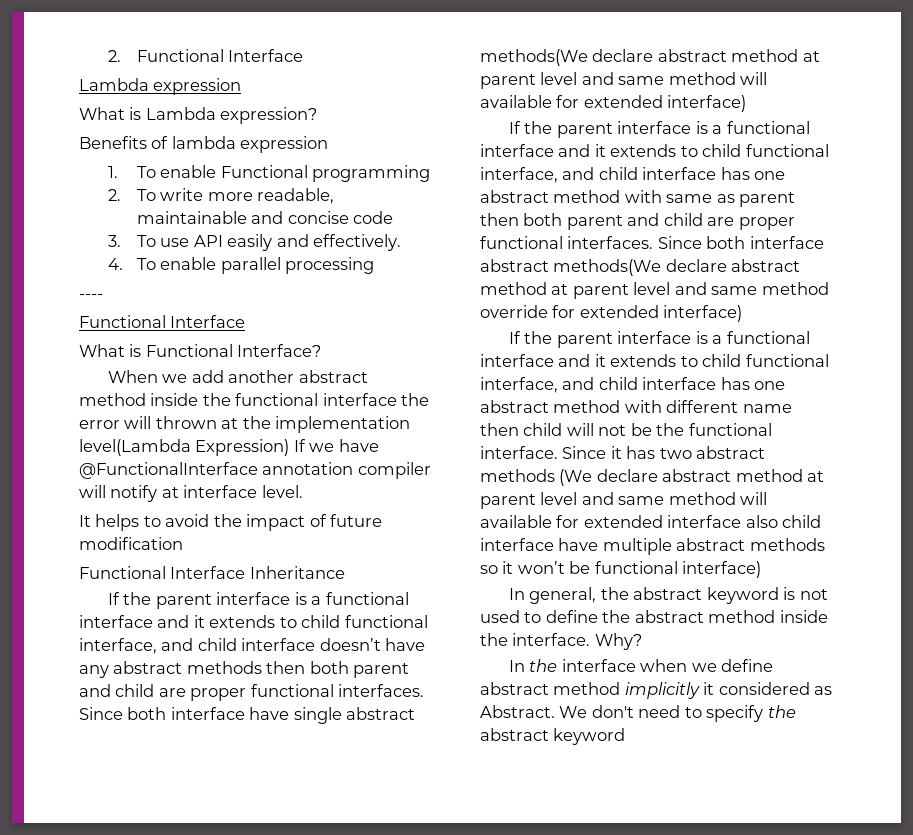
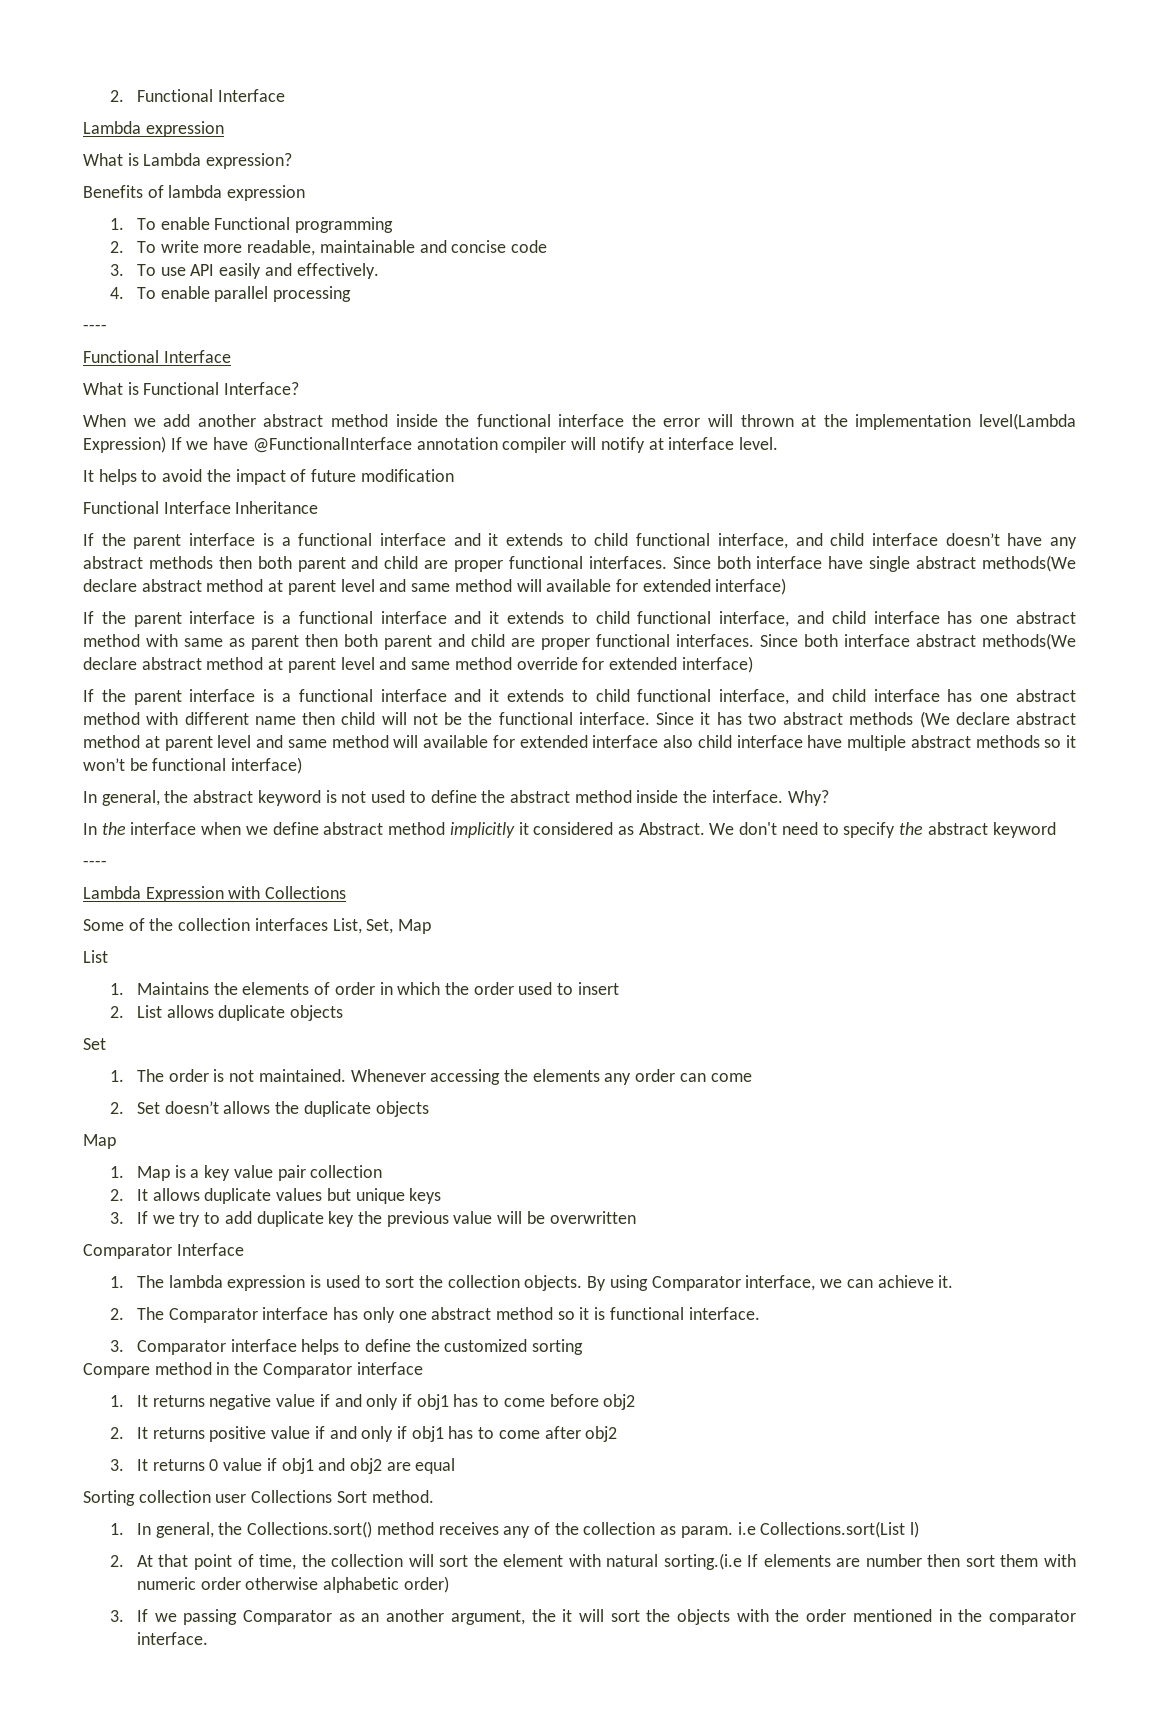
(626, 736) none -> [83,860,107,867] [83,886,347,902] [83,918,432,934] [83,950,108,963] [109,982,619,995] [109,1005,344,1021] [83,1038,106,1050] [109,1069,752,1085] [109,1101,429,1117] [83,1134,116,1149] [109,1165,383,1181] [109,1188,442,1204] [109,1211,636,1227] [83,1243,244,1259] [109,1275,954,1291] [109,1307,760,1323] [109,1339,584,1355] [83,1362,423,1378] [109,1394,636,1410] [109,1426,618,1442] [109,1458,456,1474] [83,1490,434,1506] [109,1521,920,1538] [109,1553,1077,1570] [136,1576,449,1593] [109,1609,1076,1625] [136,1632,208,1645] // ---- // Lambda Expression with Collections // Some of the collection interfaces List, Set, Map // List // 1. Maintains the elements of order in which the order used to insert // 2. List allows duplicate objects // Set // 1. The order is not maintained. Whenever accessing the elements any order can come // 2. Set doesn’t allows the duplicate objects // Map // 1. Map is a key value pair collection // 2. It allows duplicate values but unique keys // 3. If we try to add duplicate key the previous value will be overwritten // Comparator Interface // 1. The lambda expression is used to sort the collection objects. By using Comparator interface, we can achieve it. // 2. The Comparator interface has only one abstract method so it is functional interface. // 3. Comparator interface helps to define the customized sorting // Compare method in the Comparator interface // 1. It returns negative value if and only if obj1 has to come before obj2 // 2. It returns positive value if and only if obj1 has to come after obj2 // 3. It returns 0 value if obj1 and obj2 are equal // Sorting collection user Collections Sort method. // 1. In general, the Collections.sort() method receives any of the collection as param. i.e Collections.sort(List l) // 2. At that point of time, the collection will sort the element with natural sorting.(i.e If elements are number then sort them with numeric order otherwise alphabetic order) // 3. If we passing Comparator as an another argument, the it will sort the objects with the order mentioned in the comparator interface.

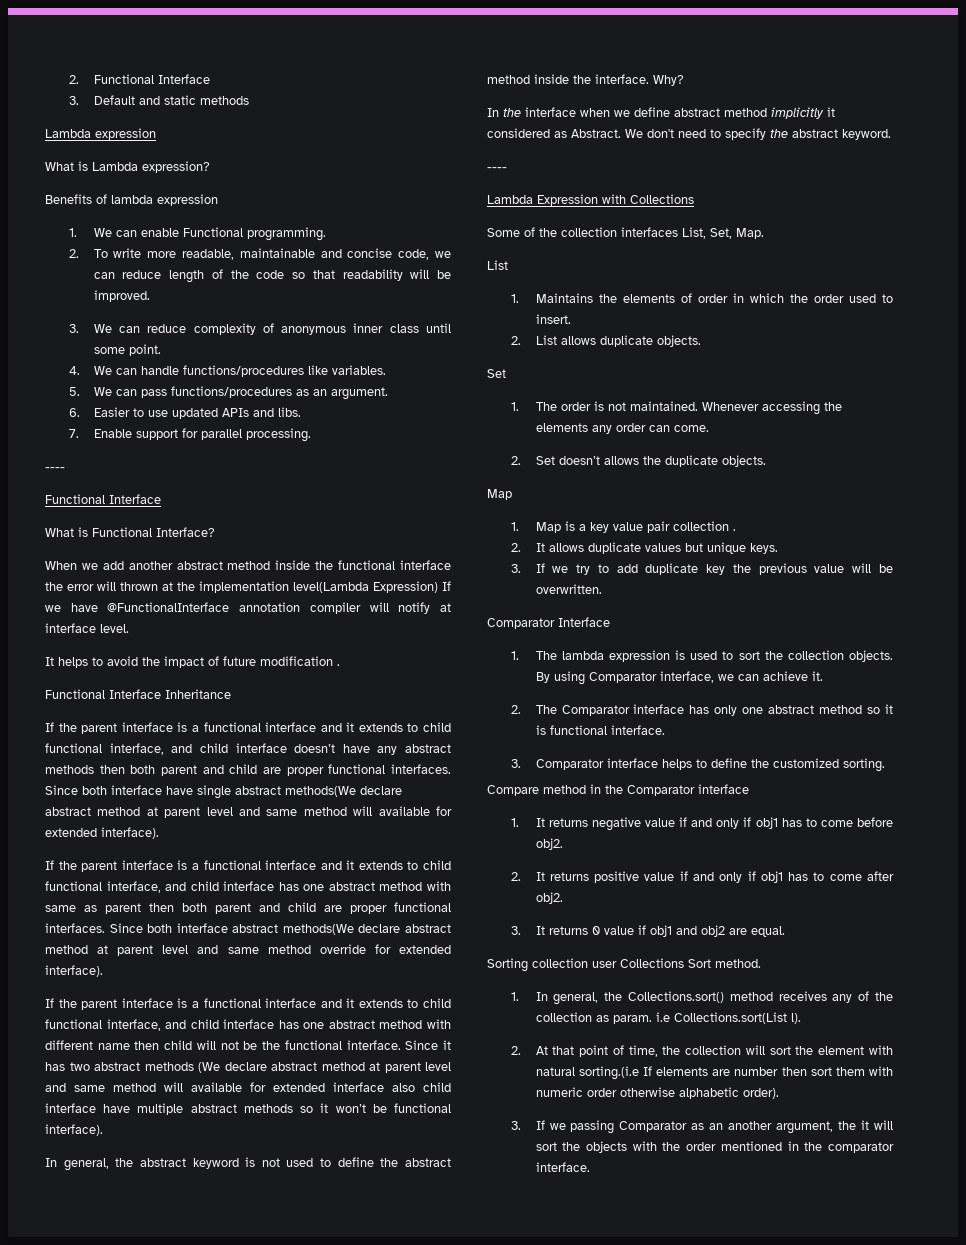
(285, 95) none -> [69,95,249,105] // 3. Default and static methods
[136,218,156,230] To -> [93,228,137,237] We can
[295,217,394,233] programming -> [246,227,326,241] programming.
[511,240,548,253] [109,263,379,279] [109,286,352,302] code // 3. To use API easily and effectively. // 4. To enable parallel processing -> [398,249,452,260] [93,269,451,283] [93,290,150,302] [69,323,452,335] [93,344,161,356] [69,365,386,377] [69,386,388,400] [69,407,301,419] [69,428,311,442] code, we can reduce length of the code so that readability will be improved. // 3. We can reduce complexity of anonymous inner class until some point. // 4. We can handle functions/procedures like variables. // 5. We can pass functions/procedures as an argument. // 6. Easier to use updated APIs and libs. // 7. Enable support for parallel processing.
(454, 475) none -> [337,664,340,666] .
[715,578,787,595] interface) -> [101,827,159,839] interface).
[681,656,753,673] interface) -> [45,965,103,977] interface).
[231,757,303,774] interface) -> [45,1124,103,1136] interface).
[992,822,1056,838] keyword -> [842,129,891,140] keyword.
[398,919,432,934] Map -> [736,228,764,239] Map.
[577,982,619,995] insert -> [535,314,571,324] insert.
[290,1005,344,1021] objects -> [656,335,701,347] objects.
[710,1073,752,1082] come -> [673,425,709,432] come.
[375,1101,429,1117] objects -> [721,455,766,467] objects.
(383, 1171) none -> [732,529,736,531] .
[409,1188,442,1204] keys -> [749,543,778,554] keys.
[549,1211,636,1224] overwritten -> [535,584,602,594] overwritten.
[532,1339,584,1355] sorting -> [842,758,885,772] sorting.
[603,1394,636,1410] obj2 -> [535,838,563,850] obj2.
[585,1426,618,1442] obj2 -> [535,892,563,904] obj2.
[415,1458,456,1474] equal -> [750,926,785,937] equal.
[910,1521,920,1538] l) -> [790,1013,801,1024] l).
[403,1576,449,1593] order) -> [742,1088,779,1099] order).

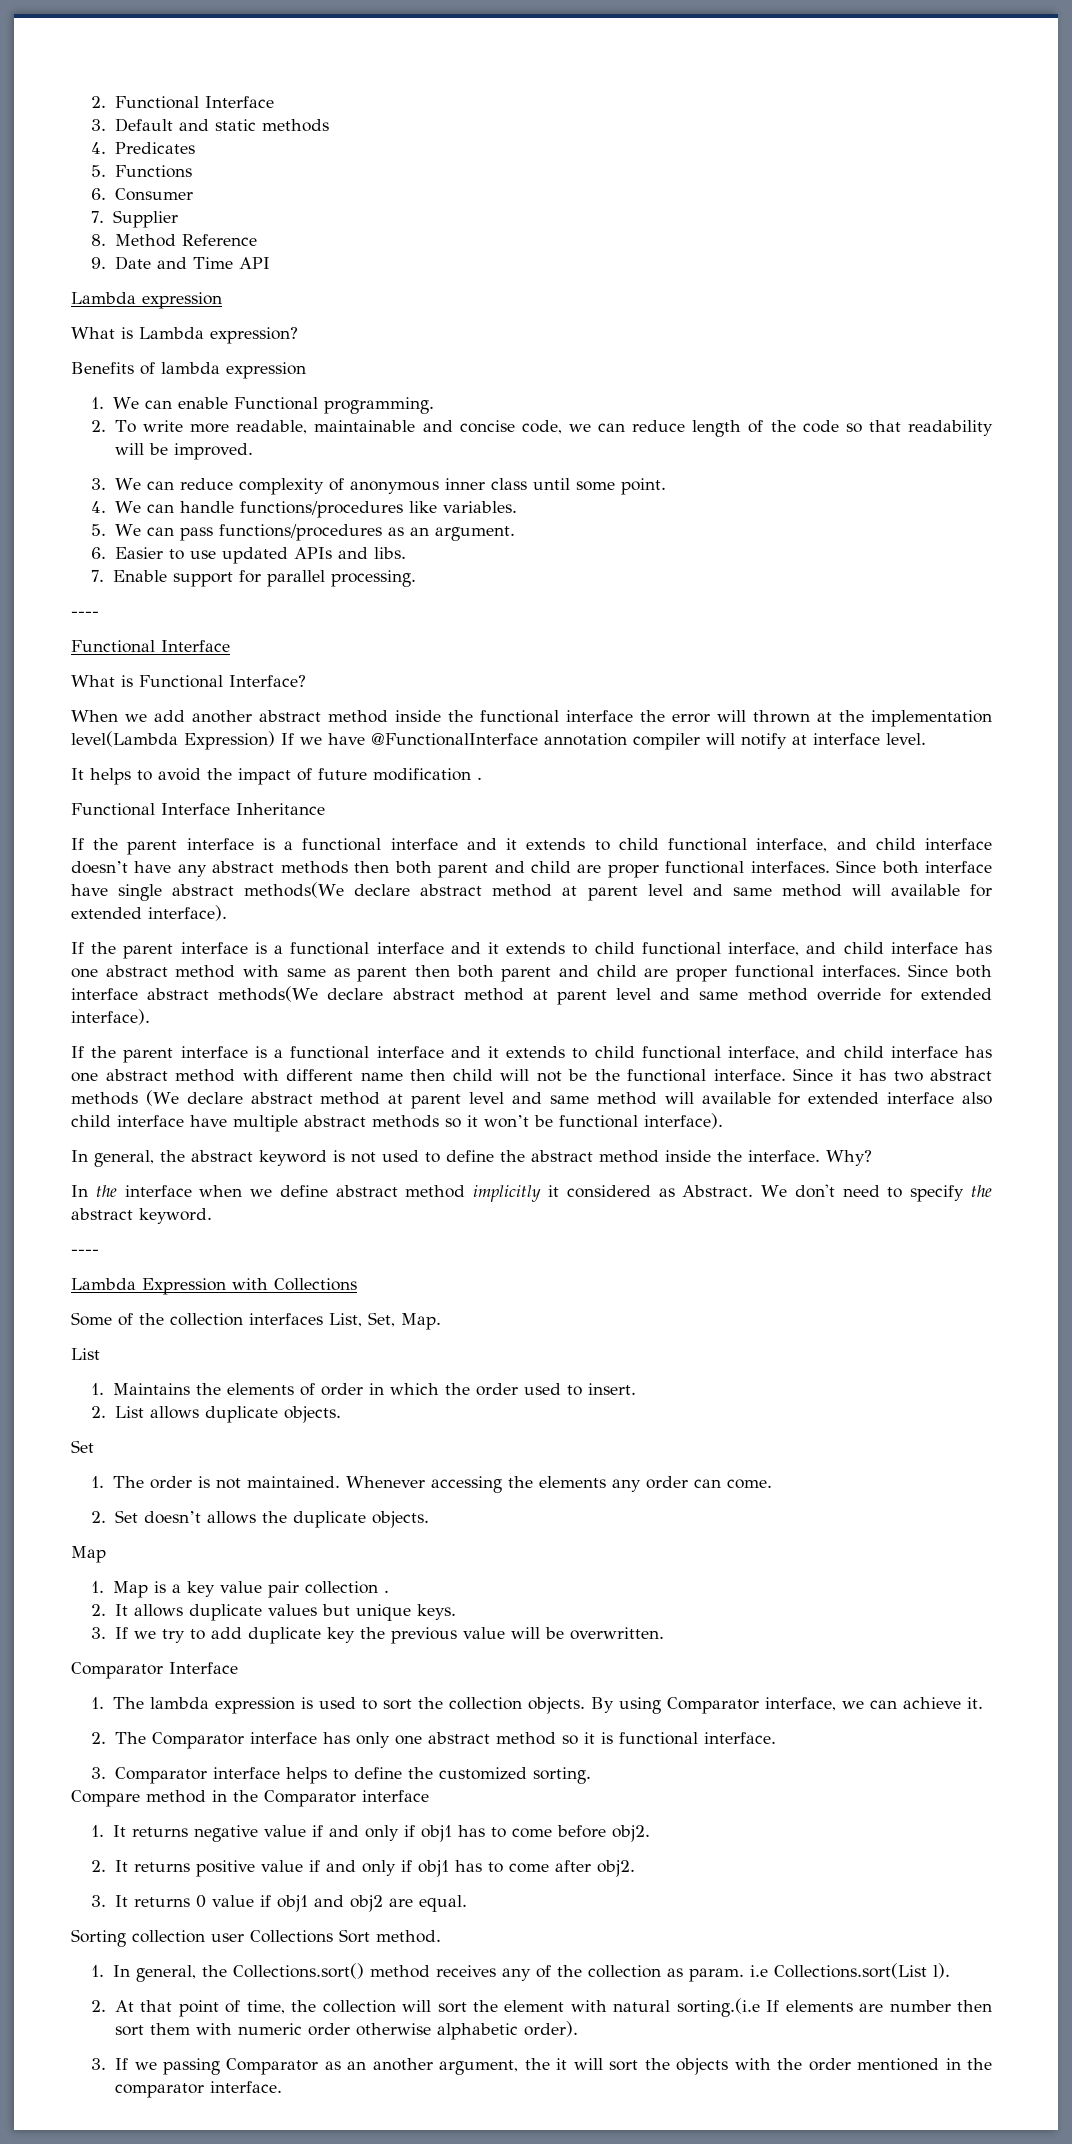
(249, 100) none -> [91,142,196,154] [91,165,193,178] [91,188,194,201] [91,210,179,228] [91,234,258,247] [91,256,271,270] // 4. Predicates // 5. Functions // 6. Consumer // 7. Supplier // 8. Method Reference // 9. Date and Time API

